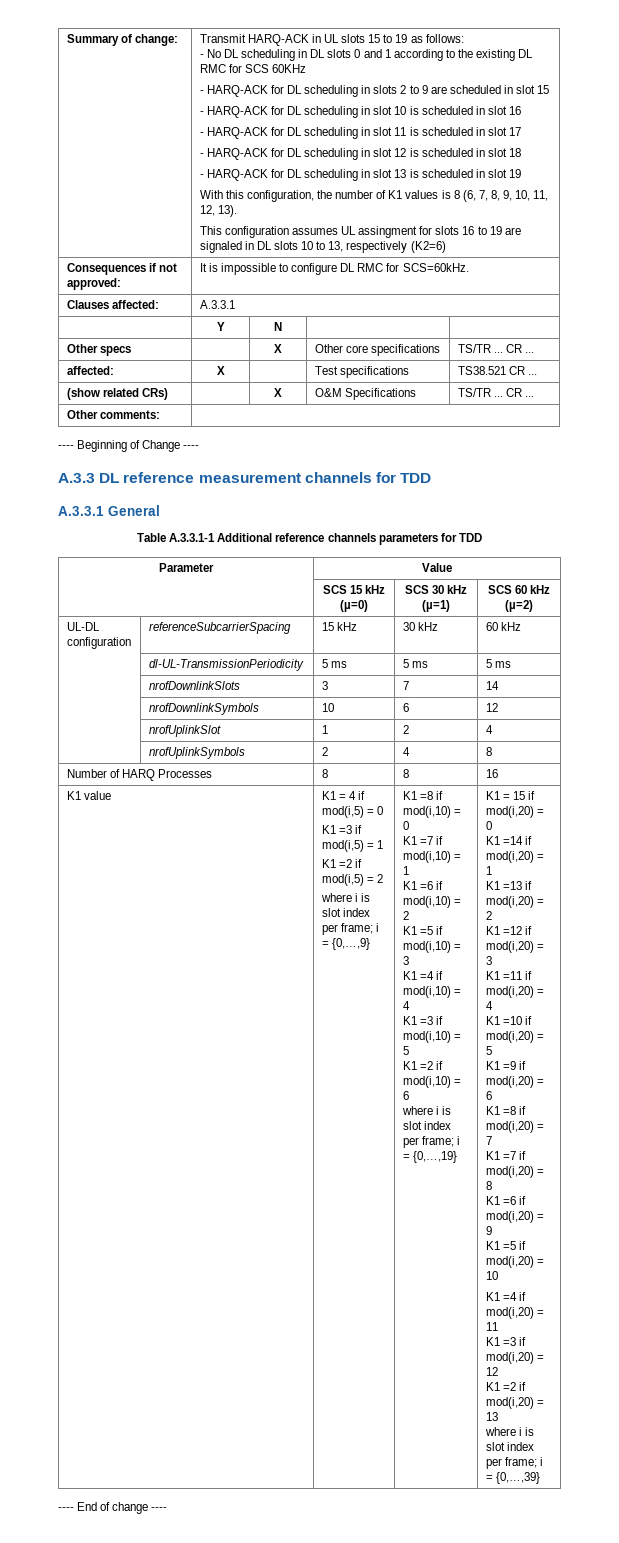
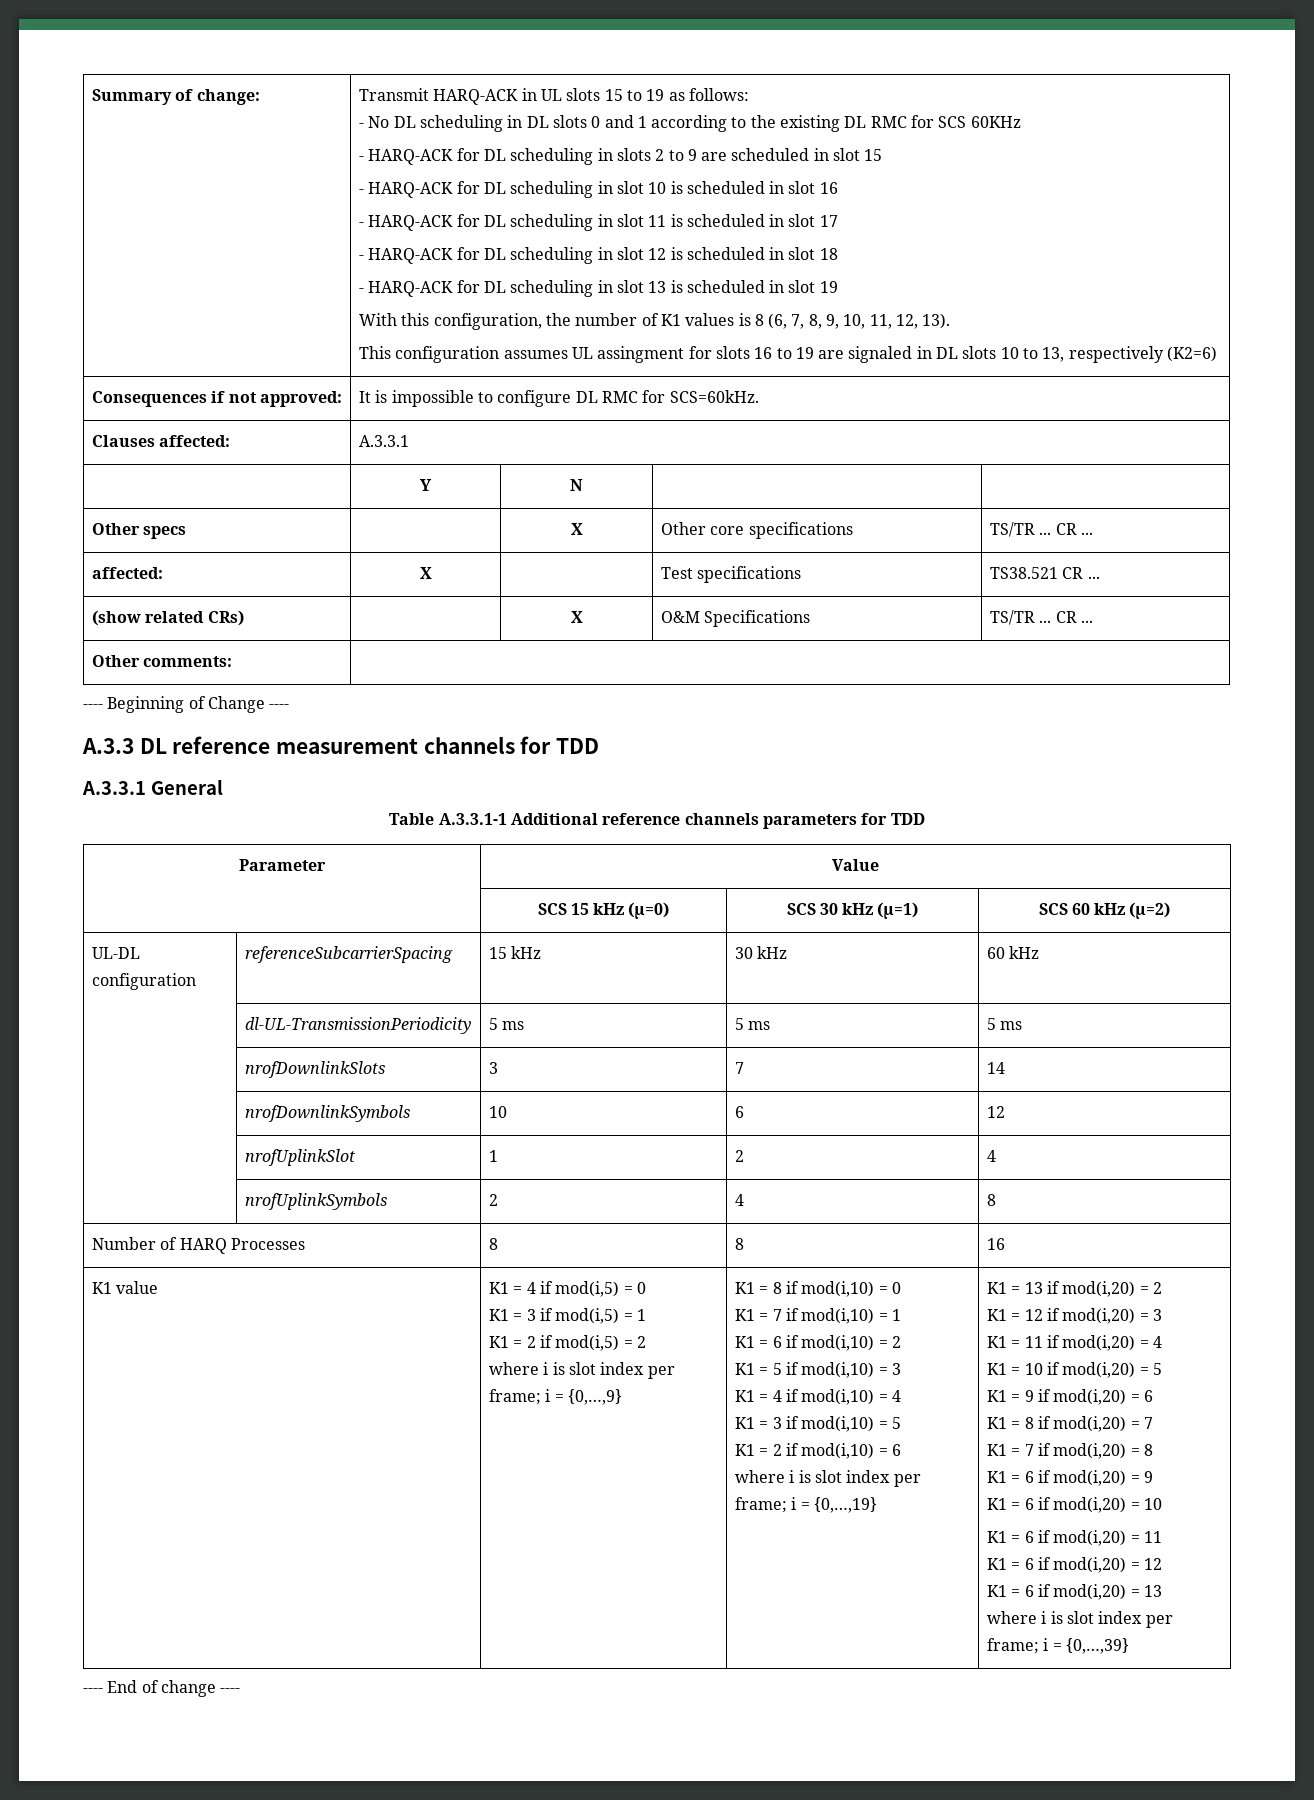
[338,825,352,834] =3 -> [513,1309,536,1321] = 3
[338,859,352,868] =2 -> [513,1336,536,1348] = 2
[419,791,433,800] =8 -> [759,1282,782,1294] = 8
[419,836,433,845] =7 -> [759,1309,782,1321] = 7
[419,881,433,890] =6 -> [759,1336,782,1348] = 6
[419,926,433,935] =5 -> [759,1363,782,1375] = 5
[419,971,434,980] =4 -> [759,1390,782,1402] = 4
[419,1016,433,1025] =3 -> [759,1417,782,1429] = 3
[419,1061,433,1070] =2 -> [759,1444,782,1456] = 2
[512,791,536,800] [485,806,544,818] [485,821,492,830] [485,836,532,845] [485,851,544,863] [485,866,492,875] [485,881,522,890] 15 if mod(i,20) = 0 // K1 =14 if mod(i,20) = 1 // K1 =13 -> [1024,1282,1043,1294] 13
[502,926,522,935] =12 -> [1011,1309,1043,1321] = 12
[502,971,522,980] =11 -> [1011,1336,1043,1348] = 11
[502,1016,522,1025] =10 -> [1011,1363,1043,1375] = 10
[502,1061,516,1070] =9 -> [1011,1390,1034,1402] = 9
[502,1106,516,1115] =8 -> [1011,1417,1034,1429] = 8
[502,1151,516,1160] =7 -> [1011,1444,1034,1456] = 7
[502,1196,516,1205] =6 -> [1011,1471,1034,1483] = 6
[502,1241,516,1250] =5 -> [1011,1498,1034,1510] = 6
[502,1292,517,1301] =4 -> [1011,1531,1034,1543] = 6
[502,1337,516,1346] =3 -> [1011,1558,1034,1570] = 6
[502,1382,516,1391] =2 -> [1011,1585,1034,1597] = 6

